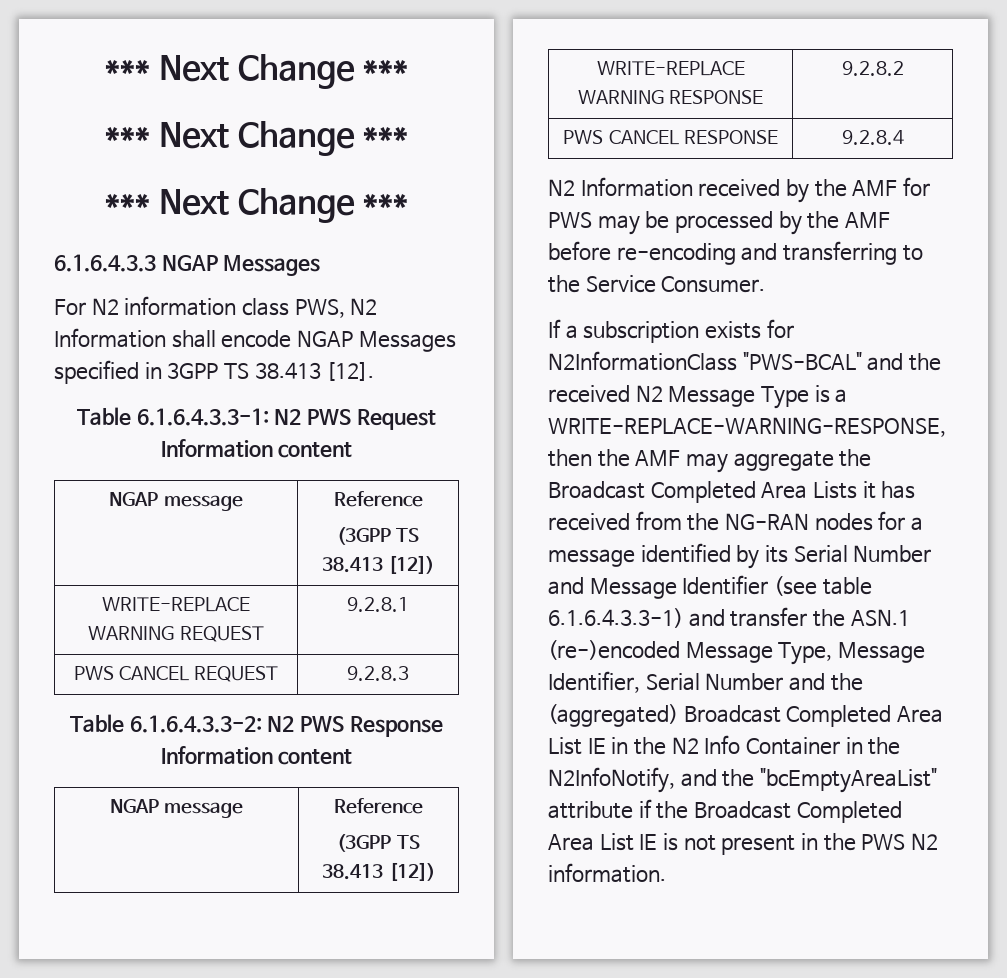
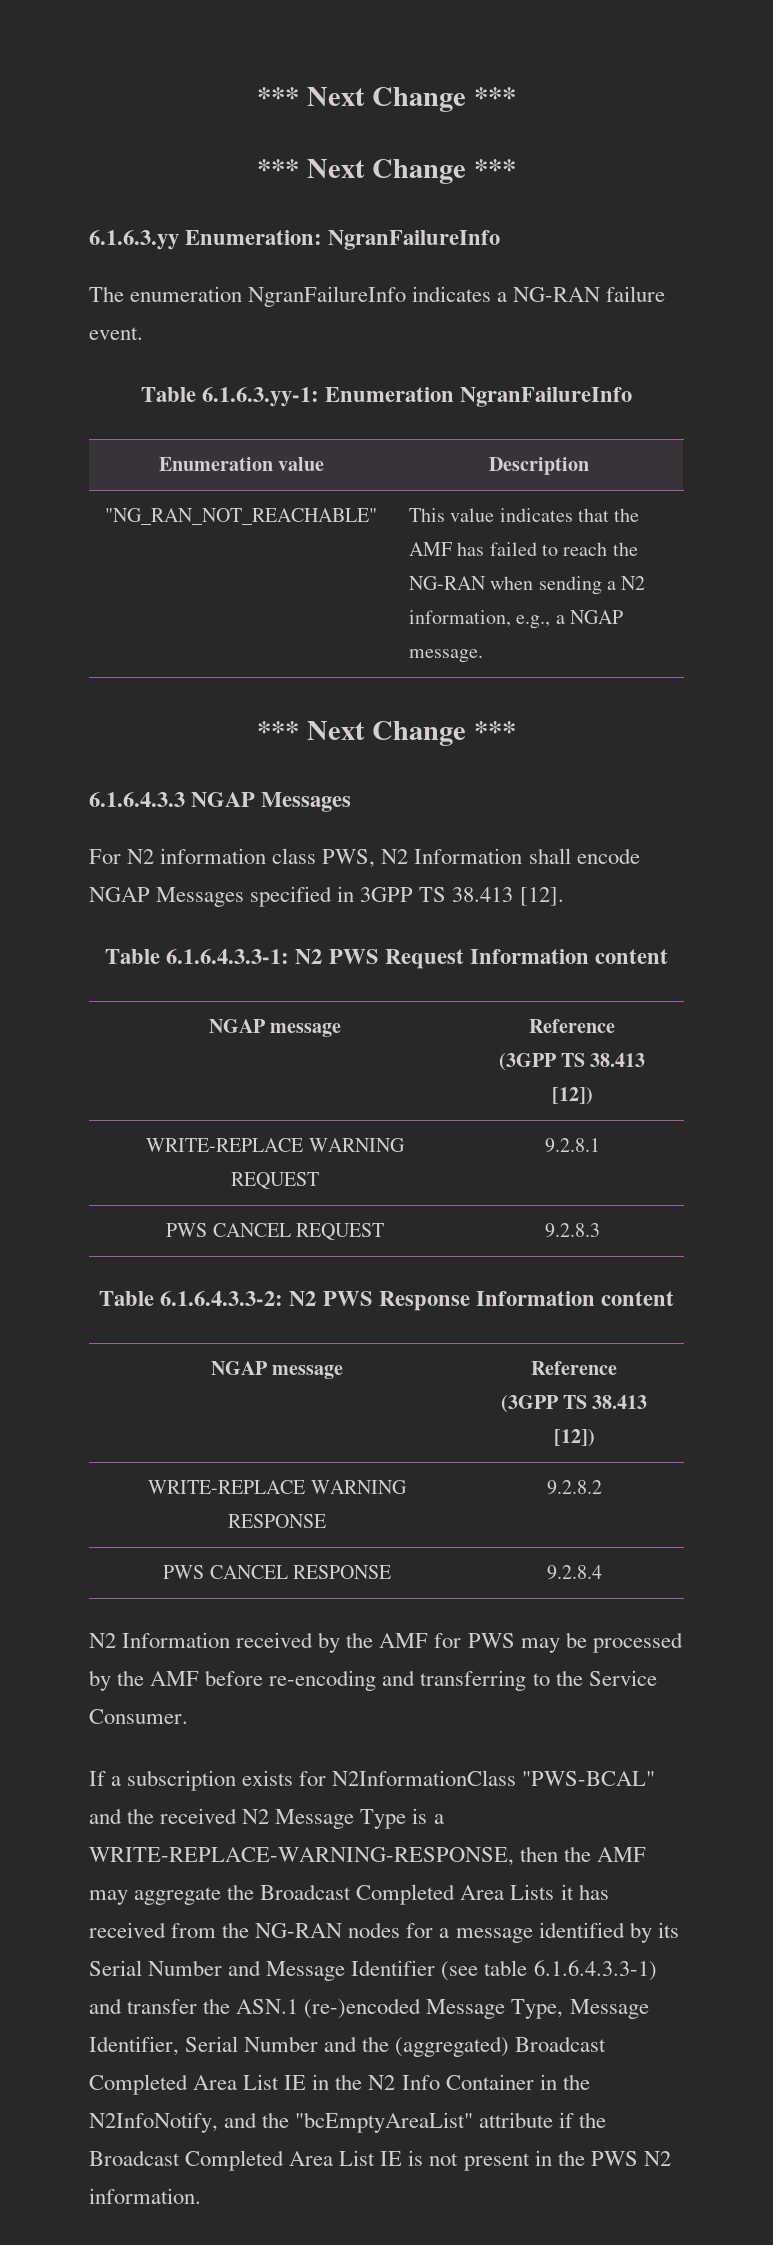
[105,54,408,89] [105,121,408,156] *** Next Change *** // *** Next Change *** -> [257,87,516,112] [257,159,516,184] [89,230,501,250] [89,286,666,307] [89,327,143,340] [140,387,633,407] [158,457,325,471] [488,457,589,475] [104,508,377,525] [408,508,640,522] [408,542,638,556] [408,576,646,595] [408,610,623,629] [408,649,483,663] *** Next Change *** // *** Next Change *** // 6.1.6.3.yy Enumeration: NgranFailureInfo // The enumeration NgranFailureInfo indicates a NG-RAN failure event. // Table 6.1.6.3.yy-1: Enumeration NgranFailureInfo // Enumeration value | Description // "NG_RAN_NOT_REACHABLE" | This value indicates that the AMF has failed to reach the NG-RAN when sending a N2 information, e.g., a NGAP message.

